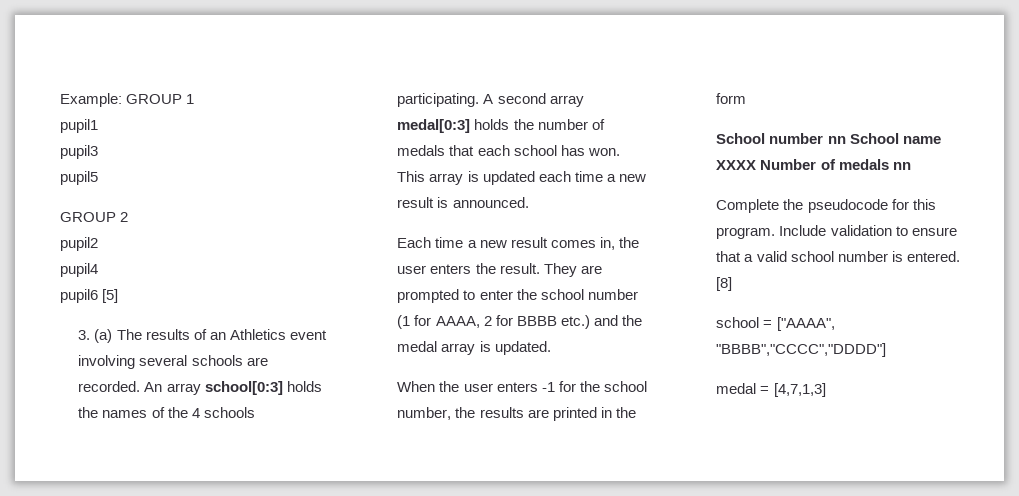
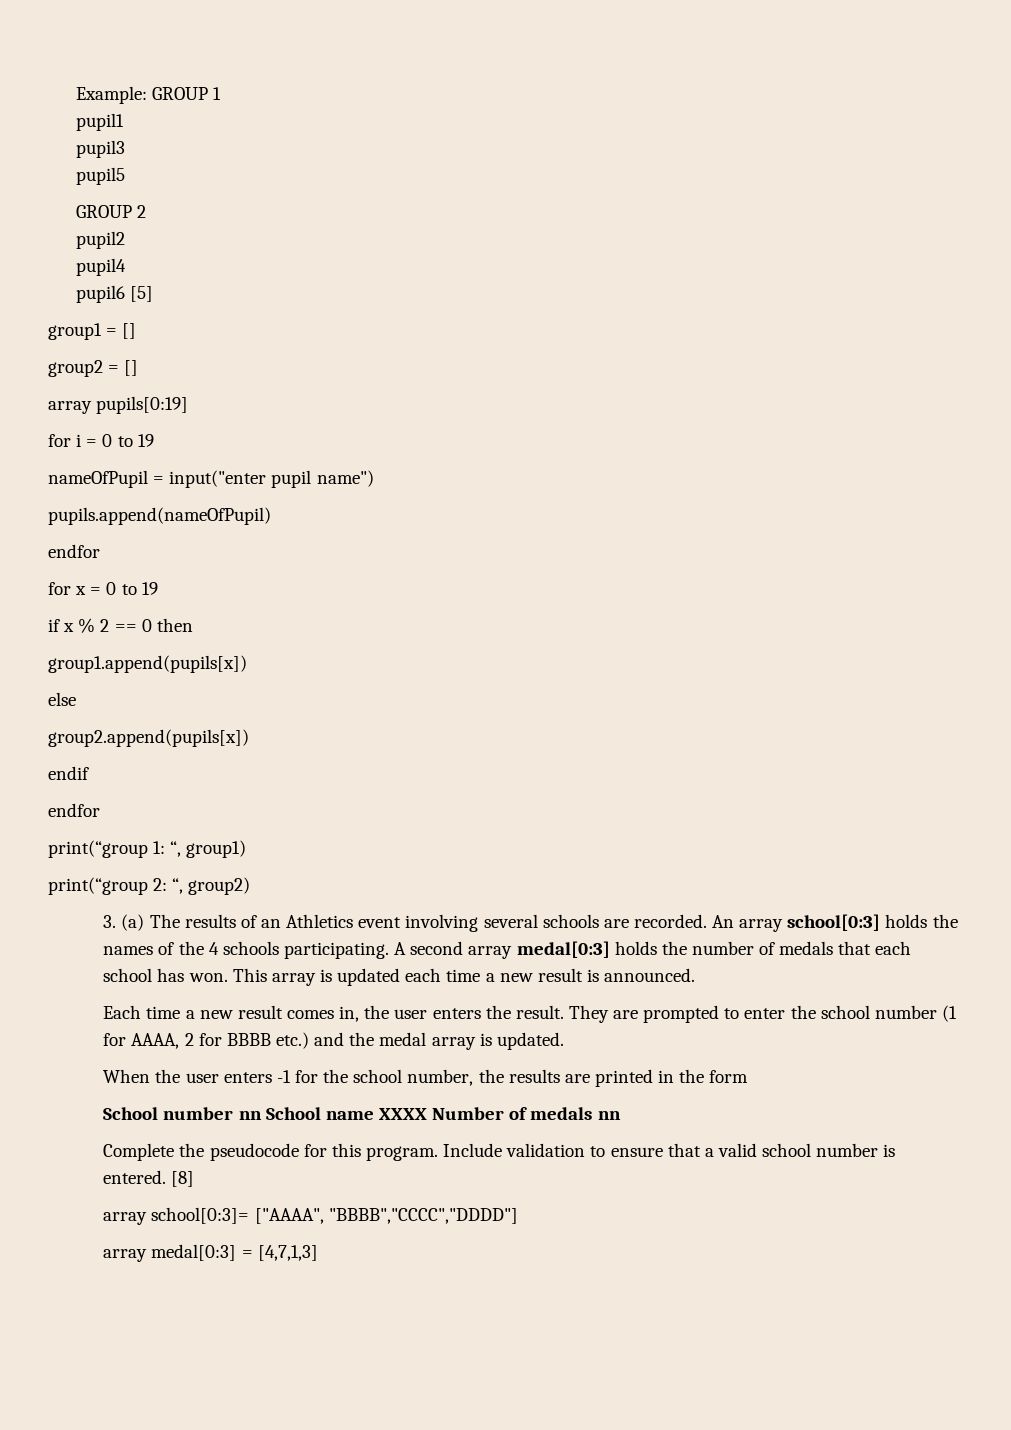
(119, 296) none -> [48,323,137,340] [48,360,139,377] [48,396,189,414] [48,434,154,447] [48,470,374,488] [48,507,271,525] [48,544,100,558] [48,582,158,595] [48,618,193,633] [48,655,247,673] [48,692,76,706] [48,729,249,747] [48,766,89,780] [48,803,100,817] [48,840,247,858] [48,877,251,895] // group1 = [] // group2 = [] // array pupils[0:19] // for i = 0 to 19 // nameOfPupil = input("enter pupil name") // pupils.append(nameOfPupil) // endfor // for x = 0 to 19 // if x % 2 == 0 then // group1.append(pupils[x]) // else // group2.append(pupils[x]) // endif // endfor // print(“group 1: “, group1) // print(“group 2: “, group2)
[716,317,773,328] school = -> [103,1207,250,1225] array school[0:3]=
[716,383,757,394] medal -> [103,1244,237,1262] array medal[0:3]

